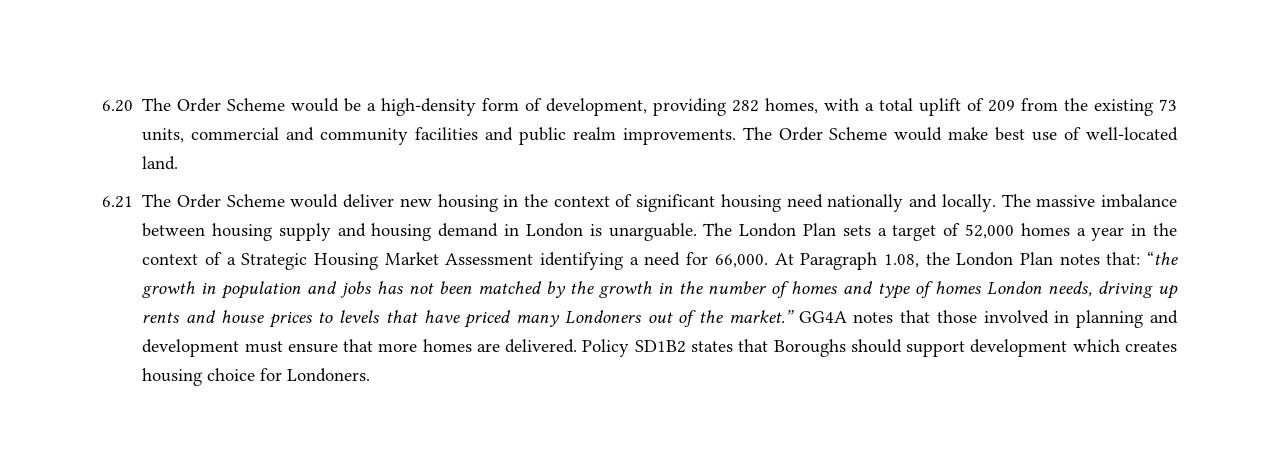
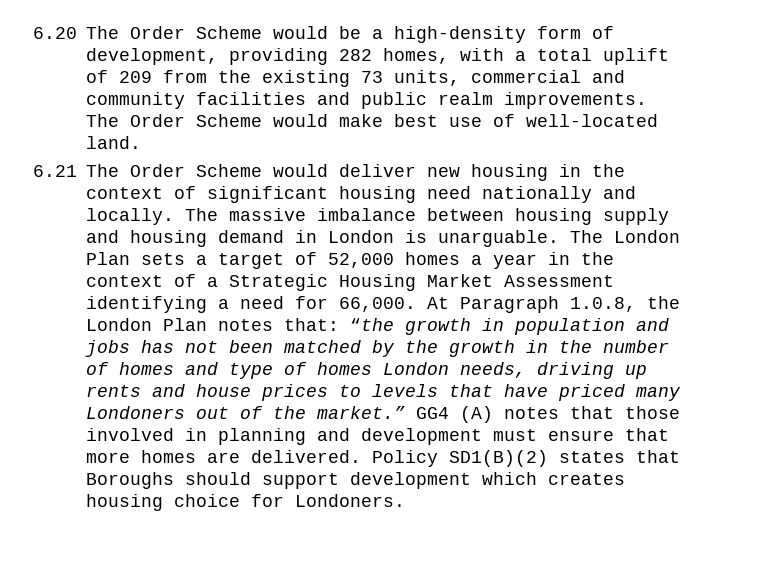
[883,254,919,268] 1.08, -> [570,297,636,312] 1.0.8,
[798,311,847,323] GG4A -> [416,406,493,423] GG4 (A)
[634,340,686,353] SD1B2 -> [449,450,548,467] SD1(B)(2)

